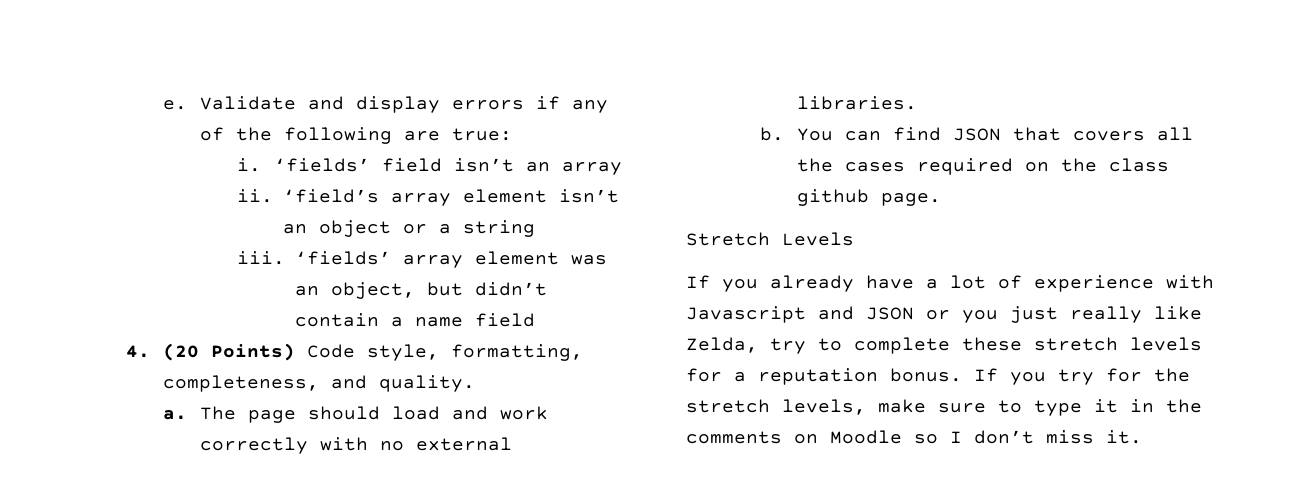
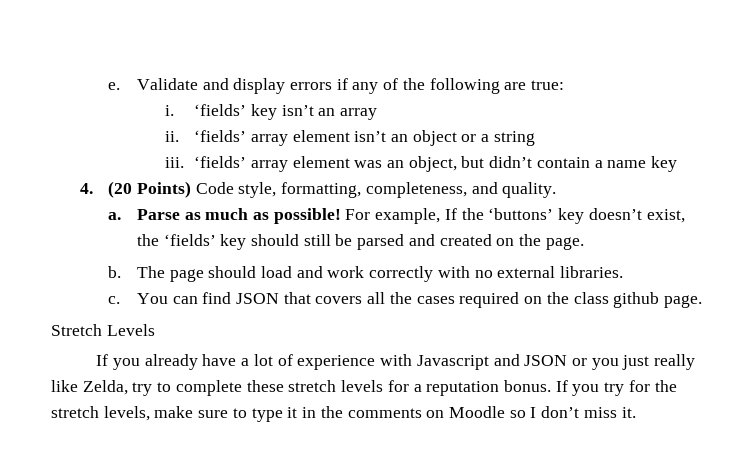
[382,158,443,172] field -> [250,104,277,120] key
[282,189,379,203] ‘field’s -> [194,130,247,142] ‘fields’
[474,313,535,327] field -> [651,156,678,172] key
(188, 415) none -> [136,208,685,224] [136,234,584,250] [108,266,122,278] Parse as much as possible! For example, If the ‘buttons’ key doesn’t exist, the ‘fields’ key should still be parsed and created on the page. // b.
[760,127,785,141] b. -> [108,296,121,304] c.

